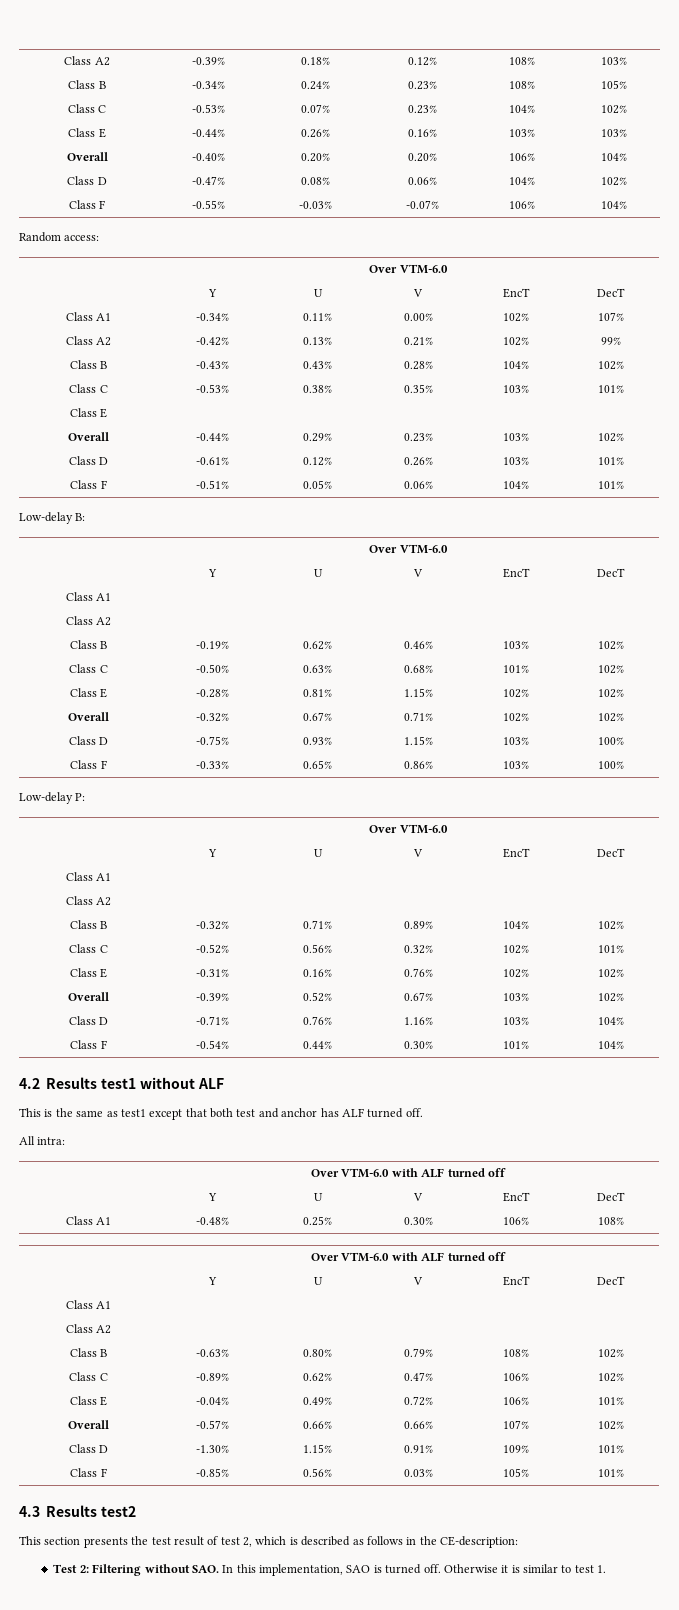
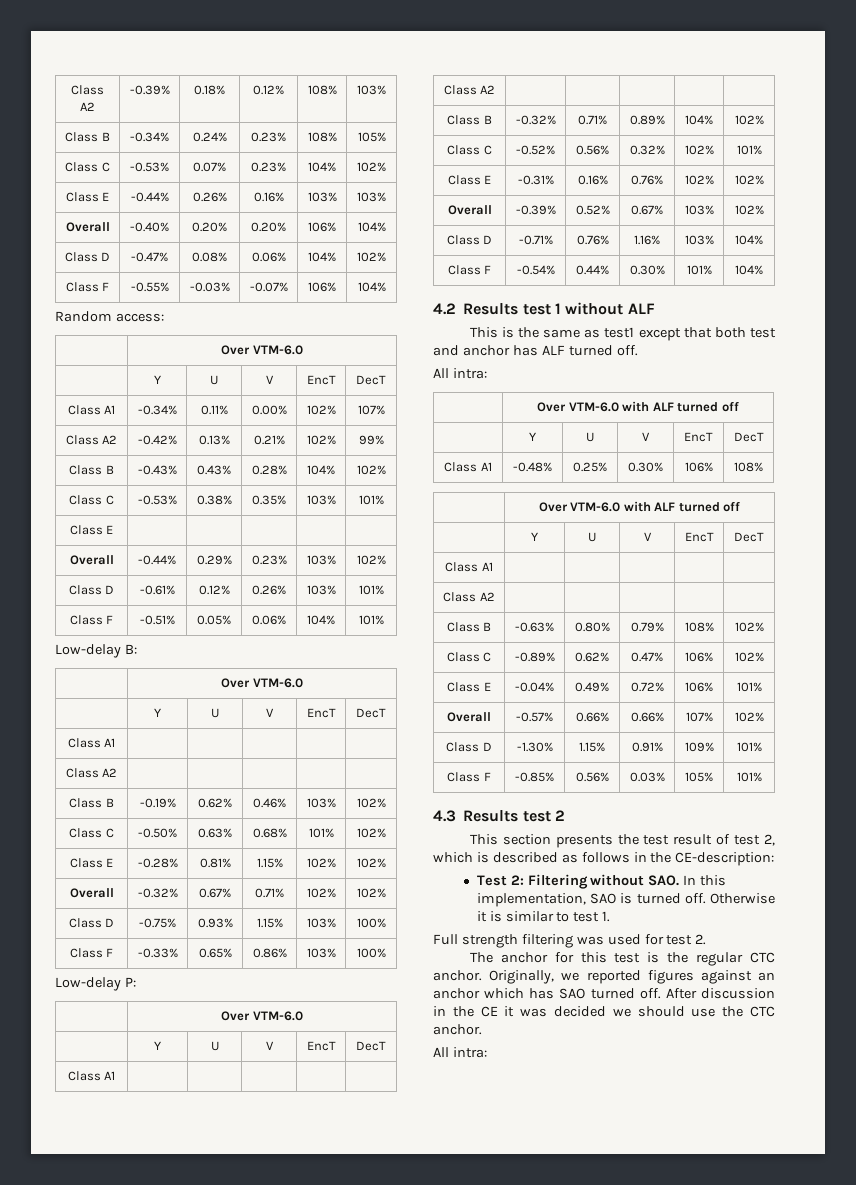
[101,1078,137,1089] test1 -> [522,303,561,315] test 1
[101,1506,137,1517] test2 -> [522,810,565,822] test 2
(607, 1569) none -> [433,934,707,948] [469,952,775,966] [433,970,775,984] [433,988,775,999] [433,1006,775,1017] [433,1024,482,1035] [433,1047,487,1058] // Full strength filtering was used for test 2. // The anchor for this test is the regular CTC anchor. Originally, we reported figures against an anchor which has SAO turned off. After discussion in the CE it was decided we should use the CTC anchor. // All intra:

